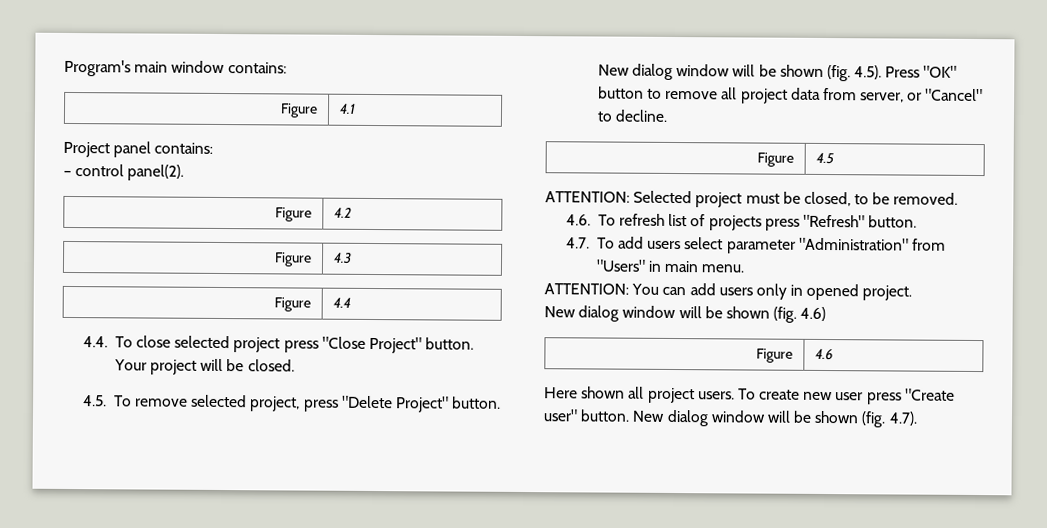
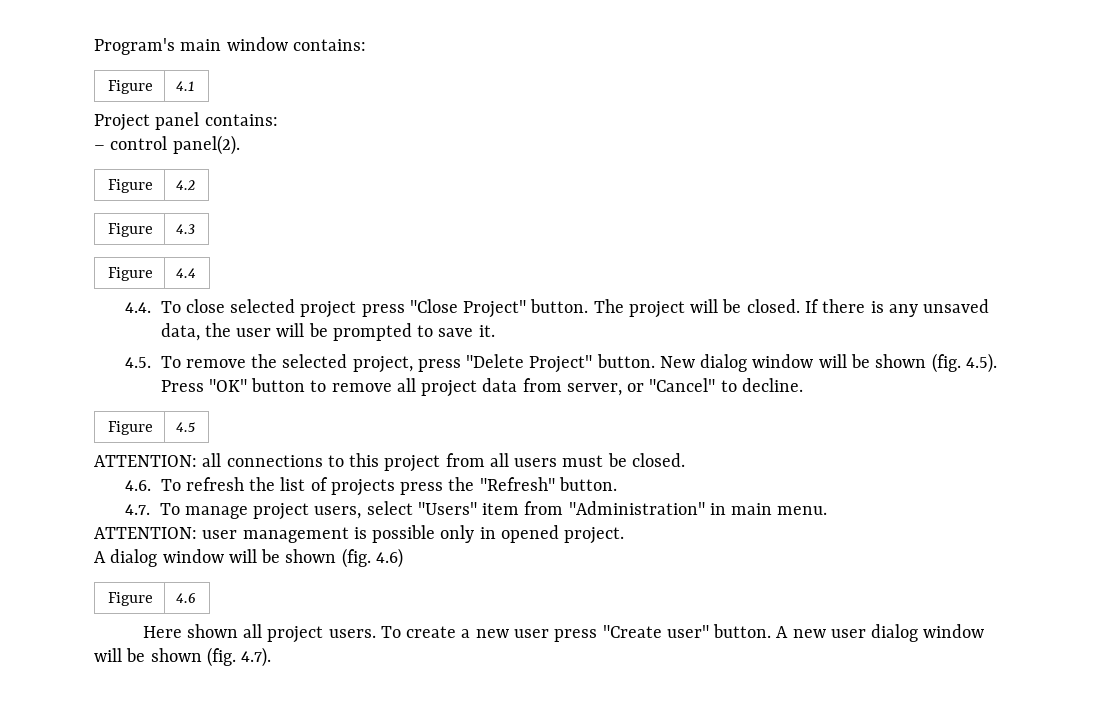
[113,359,147,371] Your -> [593,299,624,313] The
(295, 365) none -> [805,299,990,317] [160,323,495,341] If there is any unsaved data, the user will be prompted to save it.
(188, 402) none -> [251,354,278,368] the
[633,190,959,208] Selected project must be closed, to be removed. -> [202,453,685,472] all connections to this project from all users must be closed.
(665, 219) none -> [249,477,276,491] the
(800, 224) none -> [448,477,475,491] the
[617,236,946,254] [595,259,646,272] add users select parameter "Administration" from "Users" -> [184,501,705,520] manage project users, select "Users" item from "Administration"
[631,283,753,296] You can add users -> [202,525,436,543] user management is possible
[544,306,576,318] New -> [94,551,106,563] A
(801, 394) none -> [461,629,471,638] a
[632,410,666,422] New -> [776,626,866,638] A new user

